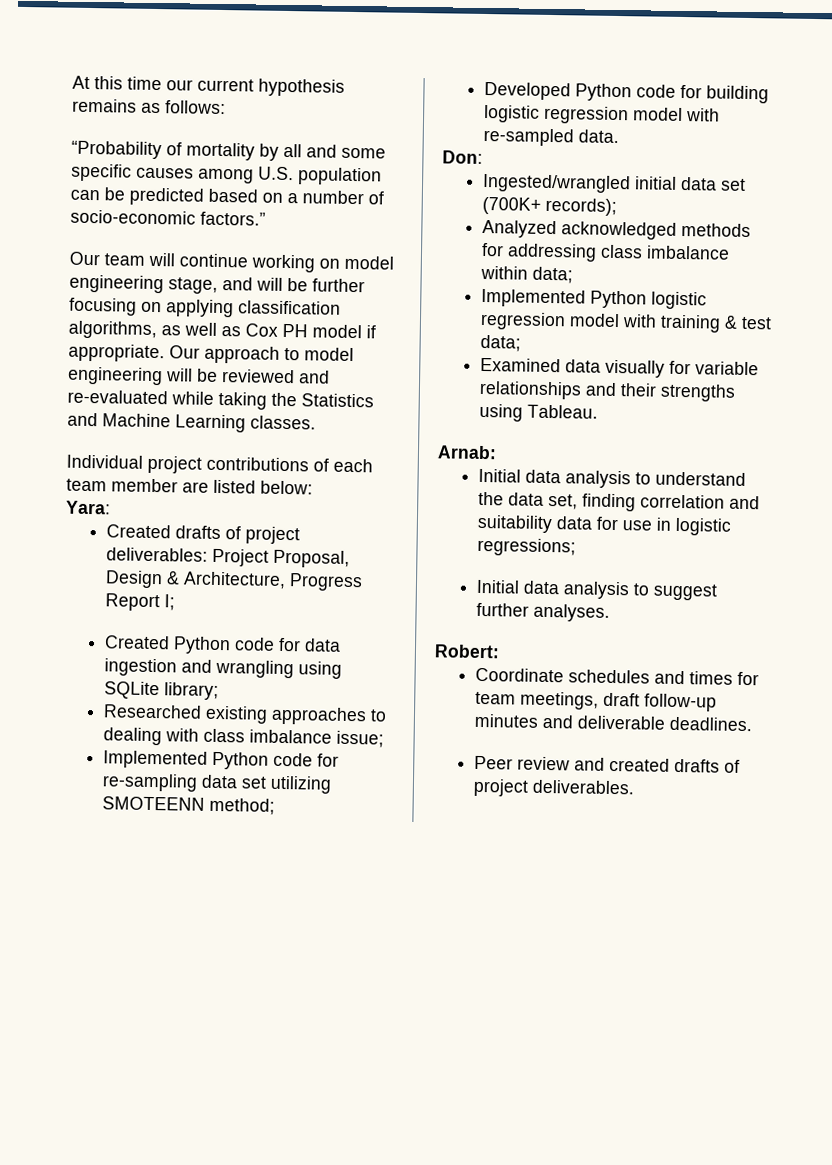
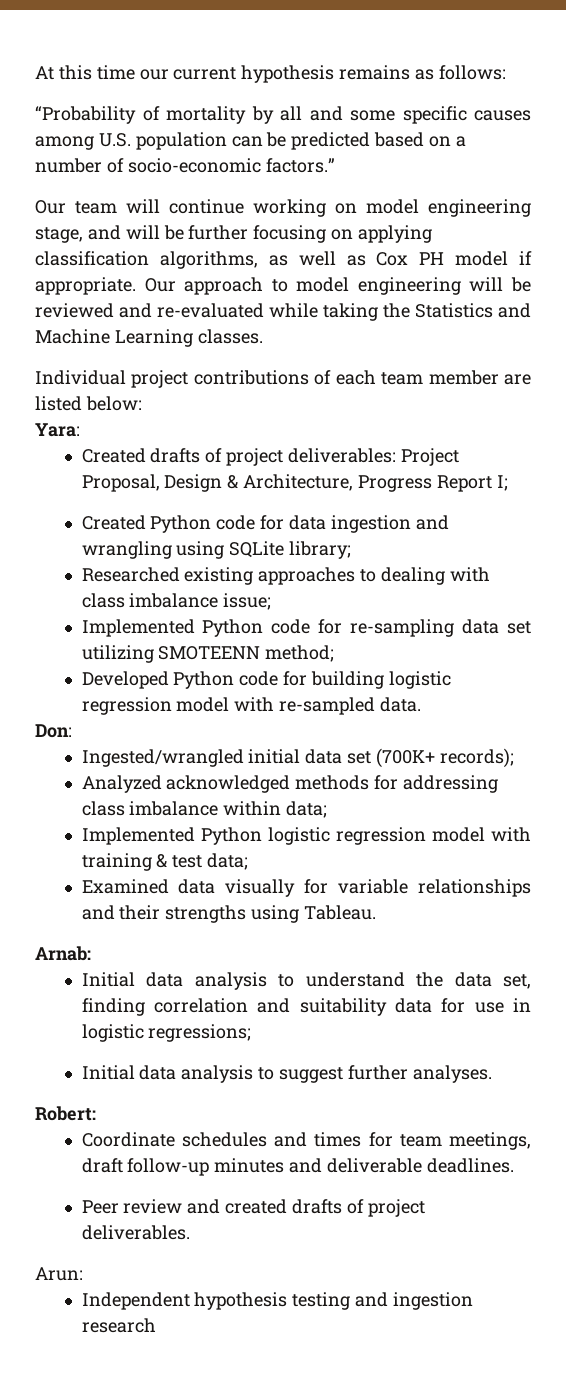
(635, 787) none -> [35,1267,83,1281] [81,1292,473,1310] [81,1318,156,1333] // Arun: // Independent hypothesis testing and ingestion research

